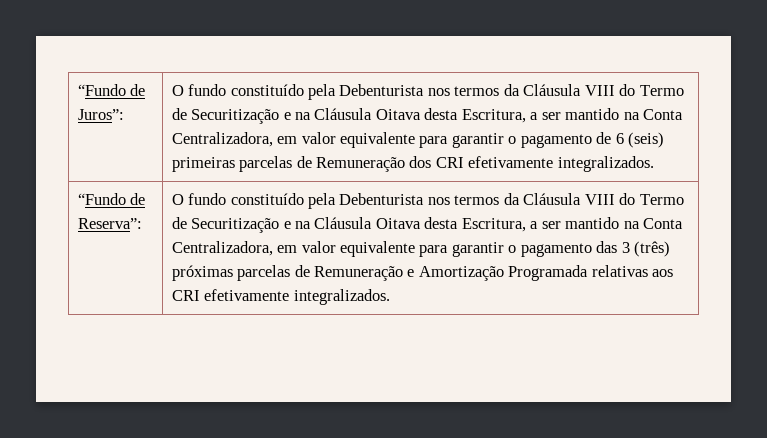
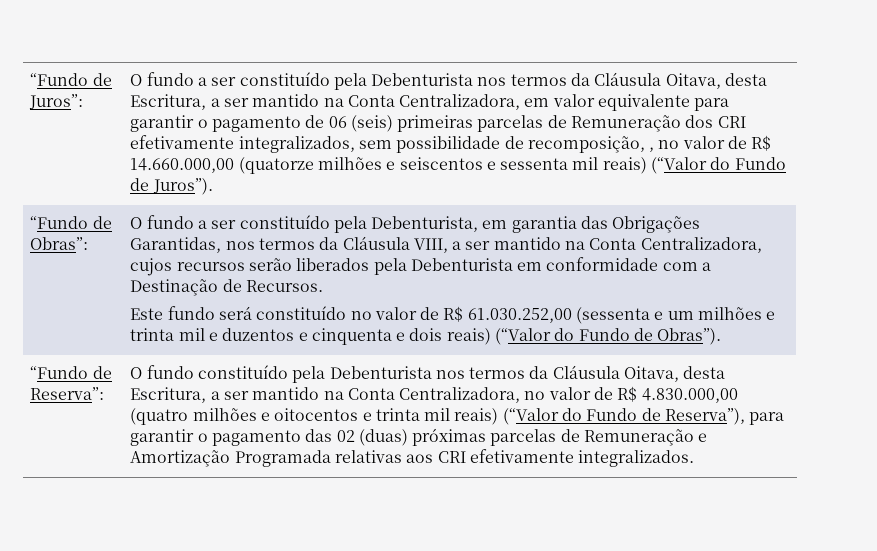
[230,84,684,100] [171,108,421,124] constituído pela Debenturista nos termos da Cláusula VIII do Termo de Securitização e na Cláusula Oitava -> [197,72,721,90] a ser constituído pela Debenturista nos termos da Cláusula Oitava,
[615,133,624,144] 6 -> [328,116,347,128] 06
[557,156,654,172] integralizados. -> [238,135,772,153] [130,157,786,174] [130,178,213,195] [30,216,112,229] [30,237,89,250] [130,215,701,233] [130,236,762,253] [130,257,712,276] [130,279,323,296] [130,306,776,324] [130,328,722,345] integralizados, sem possibilidade de recomposição, , no valor de R$ 14.660.000,00 (quatorze milhões e seiscentos e sessenta mil reais) (“Valor do Fundo de Juros”). // “Fundo de Obras”: | O fundo a ser constituído pela Debenturista, em garantia das Obrigações Garantidas, nos termos da Cláusula VIII, a ser mantido na Conta Centralizadora, cujos recursos serão liberados pela Debenturista em conformidade com a Destinação de Recursos. // Este fundo será constituído no valor de R$ 61.030.252,00 (sessenta e um milhões e trinta mil e duzentos e cinquenta e dois reais) (“Valor do Fundo de Obras”).
[584,193,684,205] [171,217,684,233] [171,241,415,257] VIII do Termo de Securitização e na Cláusula Oitava desta Escritura, a ser mantido na Conta Centralizadora, em valor equivalente -> [624,366,726,382] [130,386,738,403] [130,408,746,425] Oitava, desta Escritura, a ser mantido na Conta Centralizadora, no valor de R$ 4.830.000,00 (quatro milhões e oitocentos e trinta mil reais) (“Valor do Fundo de Reserva”),
[621,241,671,257] 3 (três) -> [336,429,408,446] 02 (duas)

